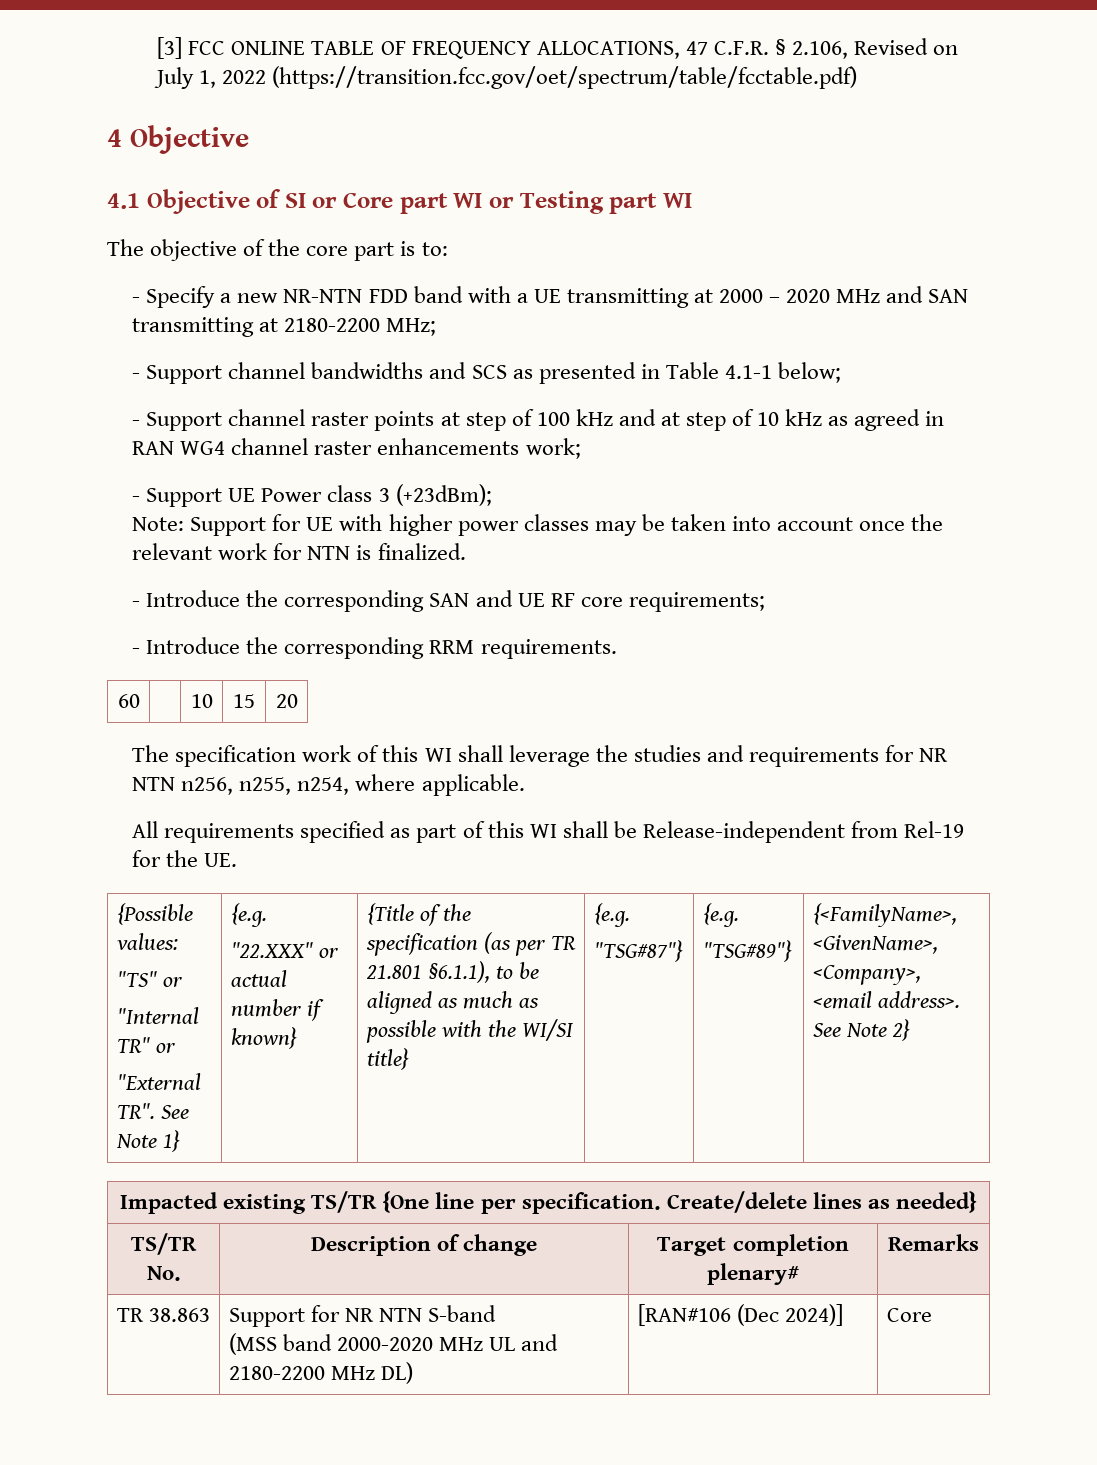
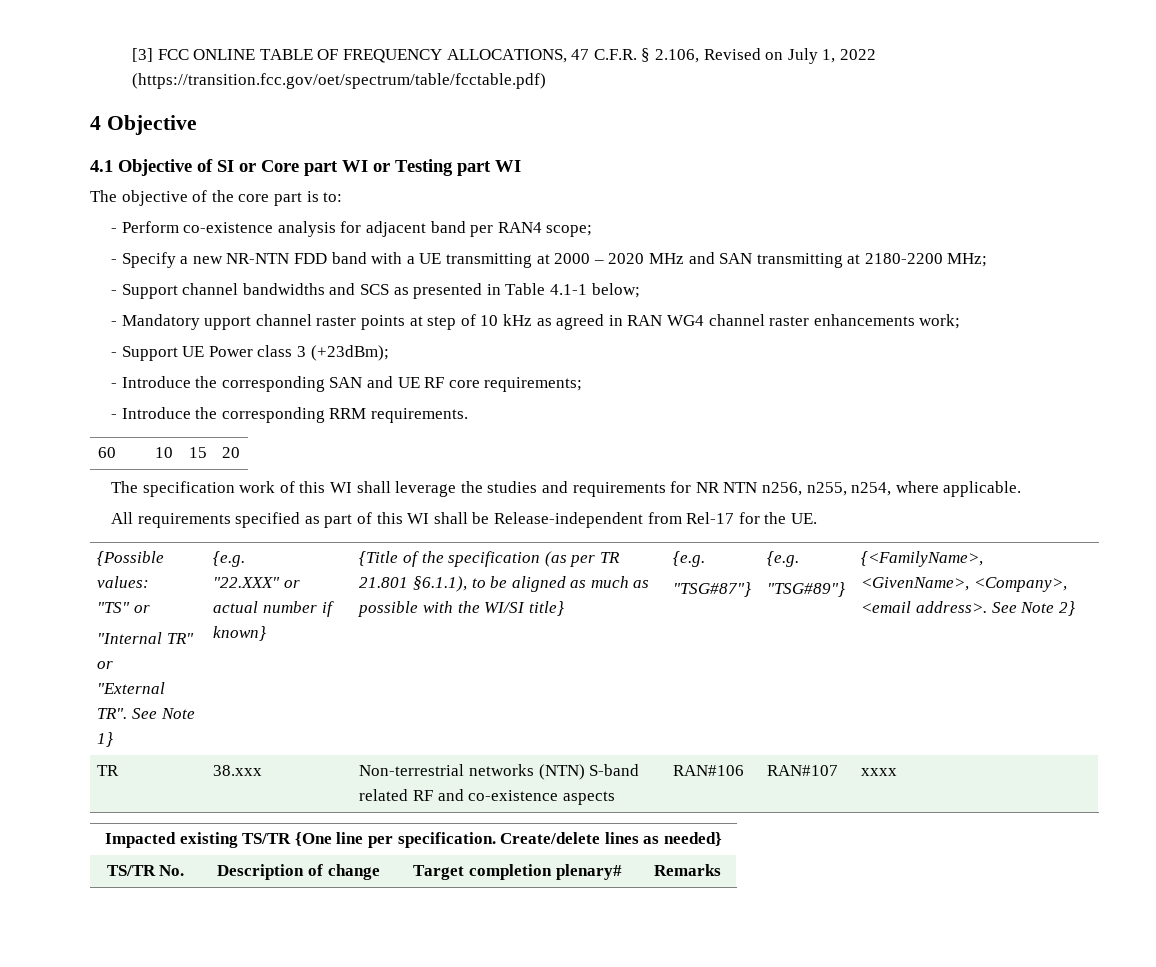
(448, 249) none -> [111,221,593,237] // - Perform co-existence analysis for adjacent band per RAN4 scope;
[146,412,223,431] Support -> [121,314,252,330] Mandatory upport
[536,409,755,431] 100 kHz and at step of -> (476, 320) none
[132,514,944,536] [132,543,466,560] // Note: Support for UE with higher power classes may be taken into account once the relevant work for NTN is finalized. -> (389, 353) none
[904,821,965,838] Rel-19 -> [686,512,735,524] Rel-17
(910, 1030) none -> [97,765,120,776] [213,765,263,776] [359,764,640,780] [359,789,615,805] [673,765,745,776] [767,765,839,776] [861,768,898,776] // TR | 38.xxx | Non-terrestrial networks (NTN) S-band related RF and co-existence aspects | RAN#106 | RAN#107 | xxxx
[116,1308,210,1322] [228,1305,497,1327] [228,1333,559,1355] [228,1362,413,1384] [637,1304,843,1326] [886,1308,932,1322] // TR 38.863 | Support for NR NTN S-band // (MSS band 2000-2020 MHz UL and 2180-2200 MHz DL) | [RAN#106 (Dec 2024)] | Core -> (721, 870) none

